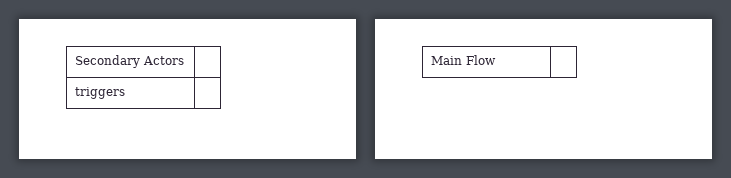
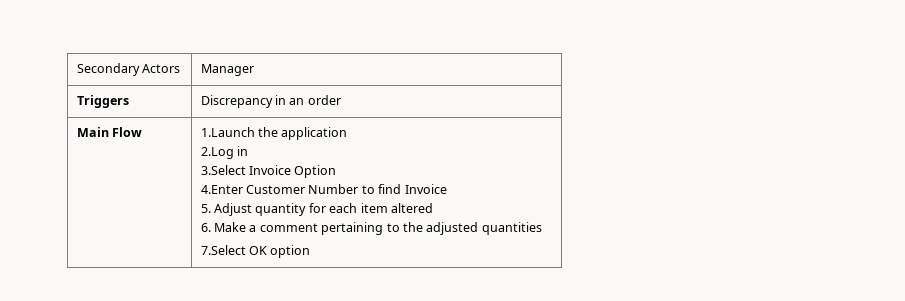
[75,87,126,99] [431,55,497,65] // triggers | // Main Flow | -> [200,64,254,76] [76,95,129,108] [200,95,341,108] [76,127,143,137] [200,127,348,140] [200,146,249,159] [200,165,337,178] [200,184,447,194] [200,203,433,216] [200,222,542,235] [200,245,311,258] Manager // Triggers | Discrepancy in an order // Main Flow | 1.Launch the application // 2.Log in // 3.Select Invoice Option // 4.Enter Customer Number to find Invoice // 5. Adjust quantity for each item altered // 6. Make a comment pertaining to the adjusted quantities // 7.Select OK option

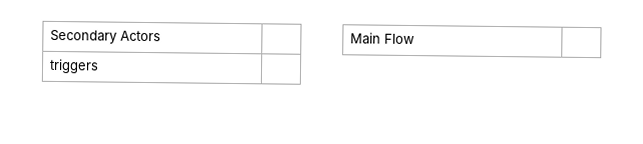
[200,64,254,76] [76,95,129,108] [200,95,341,108] [76,127,143,137] [200,127,348,140] [200,146,249,159] [200,165,337,178] [200,184,447,194] [200,203,433,216] [200,222,542,235] [200,245,311,258] Manager // Triggers | Discrepancy in an order // Main Flow | 1.Launch the application // 2.Log in // 3.Select Invoice Option // 4.Enter Customer Number to find Invoice // 5. Adjust quantity for each item altered // 6. Make a comment pertaining to the adjusted quantities // 7.Select OK option -> [48,58,99,74] [349,32,415,45] // triggers | // Main Flow |

